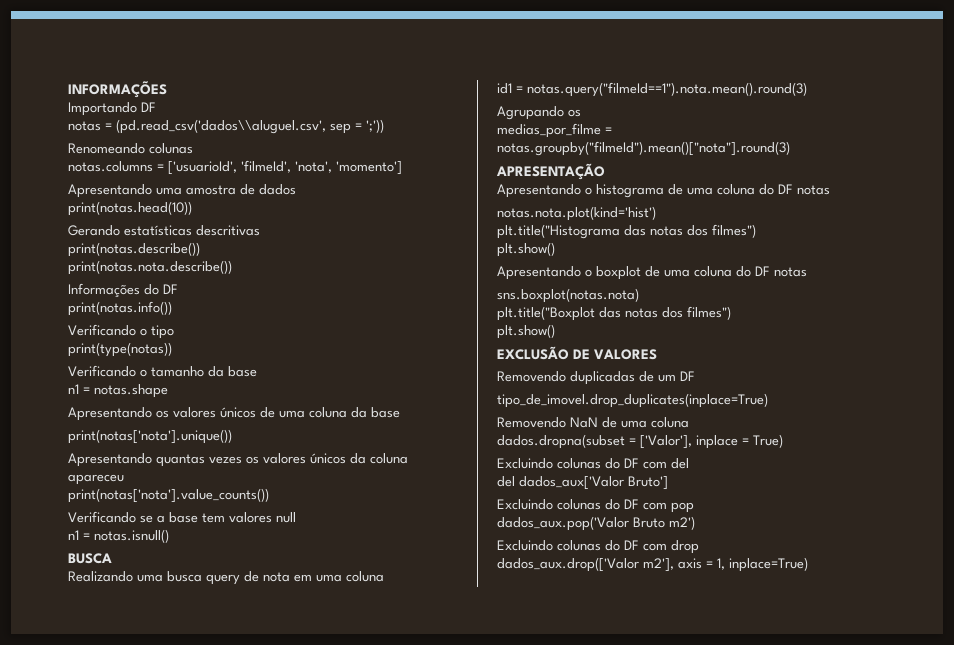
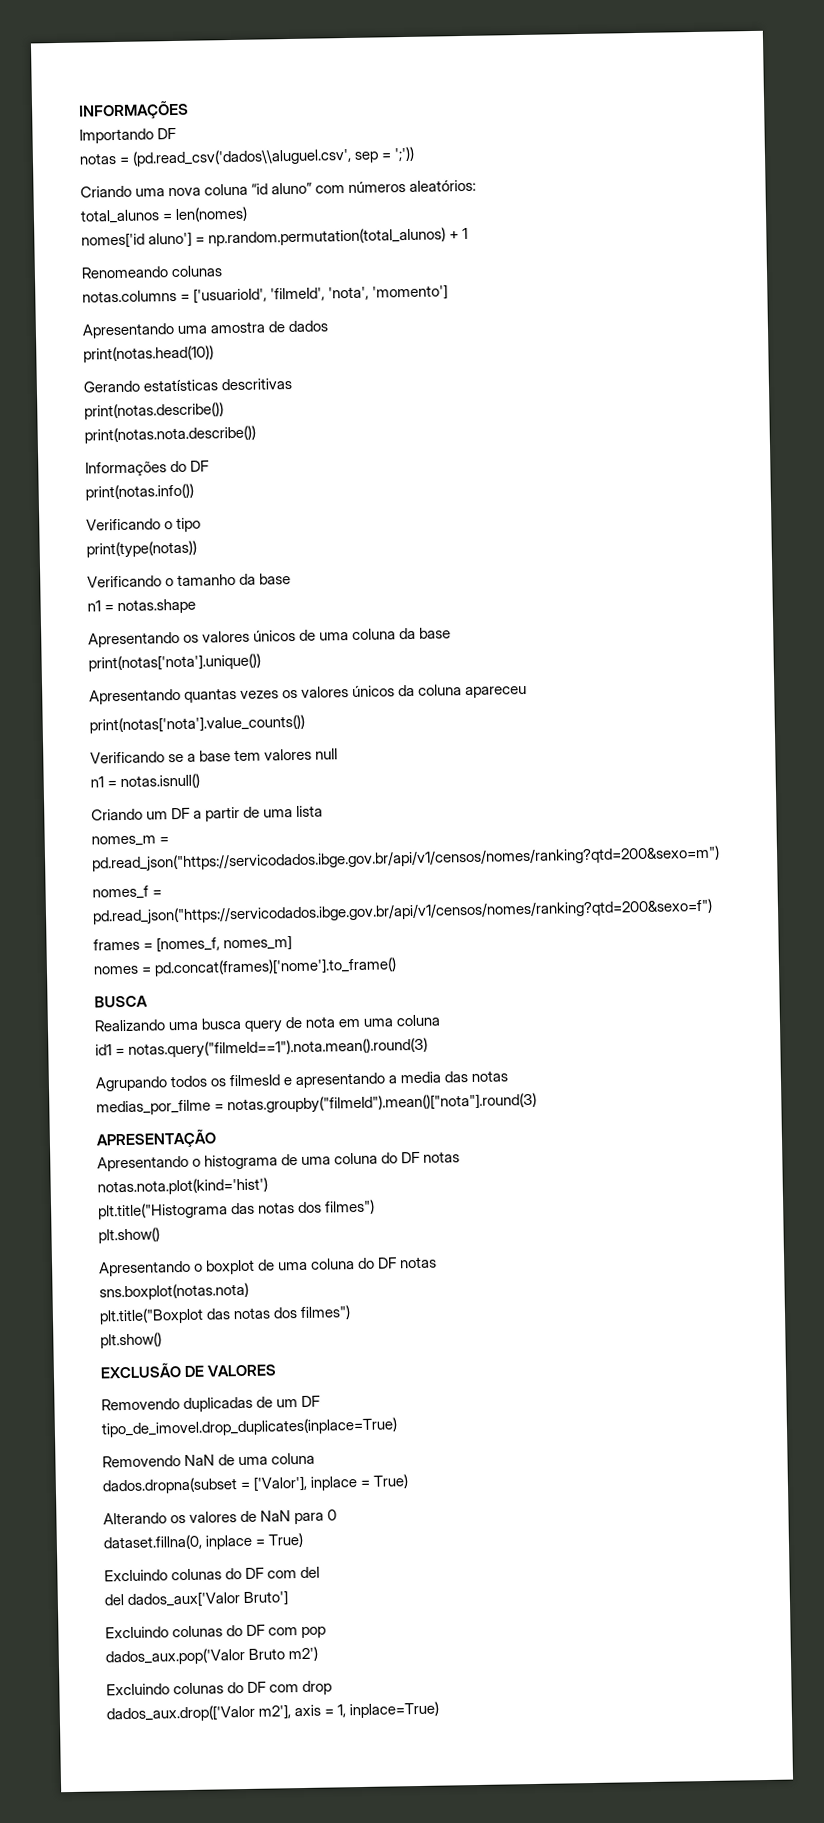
(384, 126) none -> [80,179,477,198] [80,206,249,224] [81,227,469,249] // Criando uma nova coluna “id aluno” com números aleatórios: // total_alunos = len(nomes) // nomes['id aluno'] = np.random.permutation(total_alunos) + 1
(169, 536) none -> [91,805,324,822] [91,835,170,847] [92,845,720,873] [92,885,163,900] [92,898,713,926] [93,935,293,953] [93,957,398,977] // Criando um DF a partir de uma lista // nomes_m = pd.read_json("https://servicodados.ibge.gov.br/api/v1/censos/nomes/ranking?qtd=200&sexo=m") // nomes_f = pd.read_json("https://servicodados.ibge.gov.br/api/v1/censos/nomes/ranking?qtd=200&sexo=f") // frames = [nomes_f, nomes_m] // nomes = pd.concat(frames)['nome'].to_frame()
[568,109,581,117] os -> [170,1070,509,1089] todos os filmesId e apresentando a media das notas
(783, 441) none -> [103,1509,338,1525] [103,1532,304,1551] // Alterando os valores de NaN para 0 // dataset.fillna(0, inplace = True)

